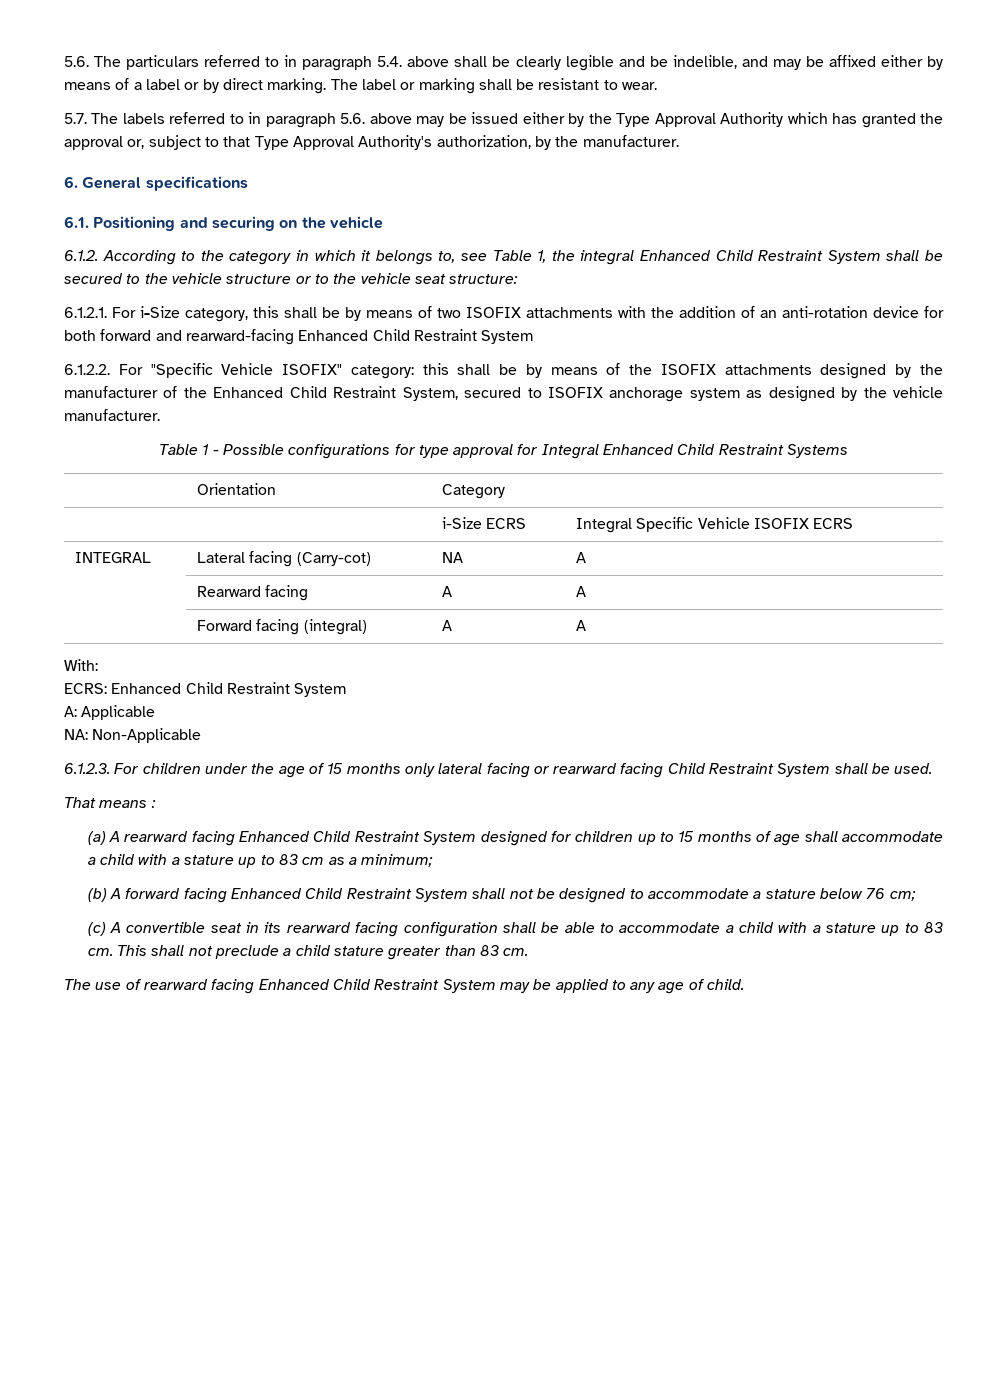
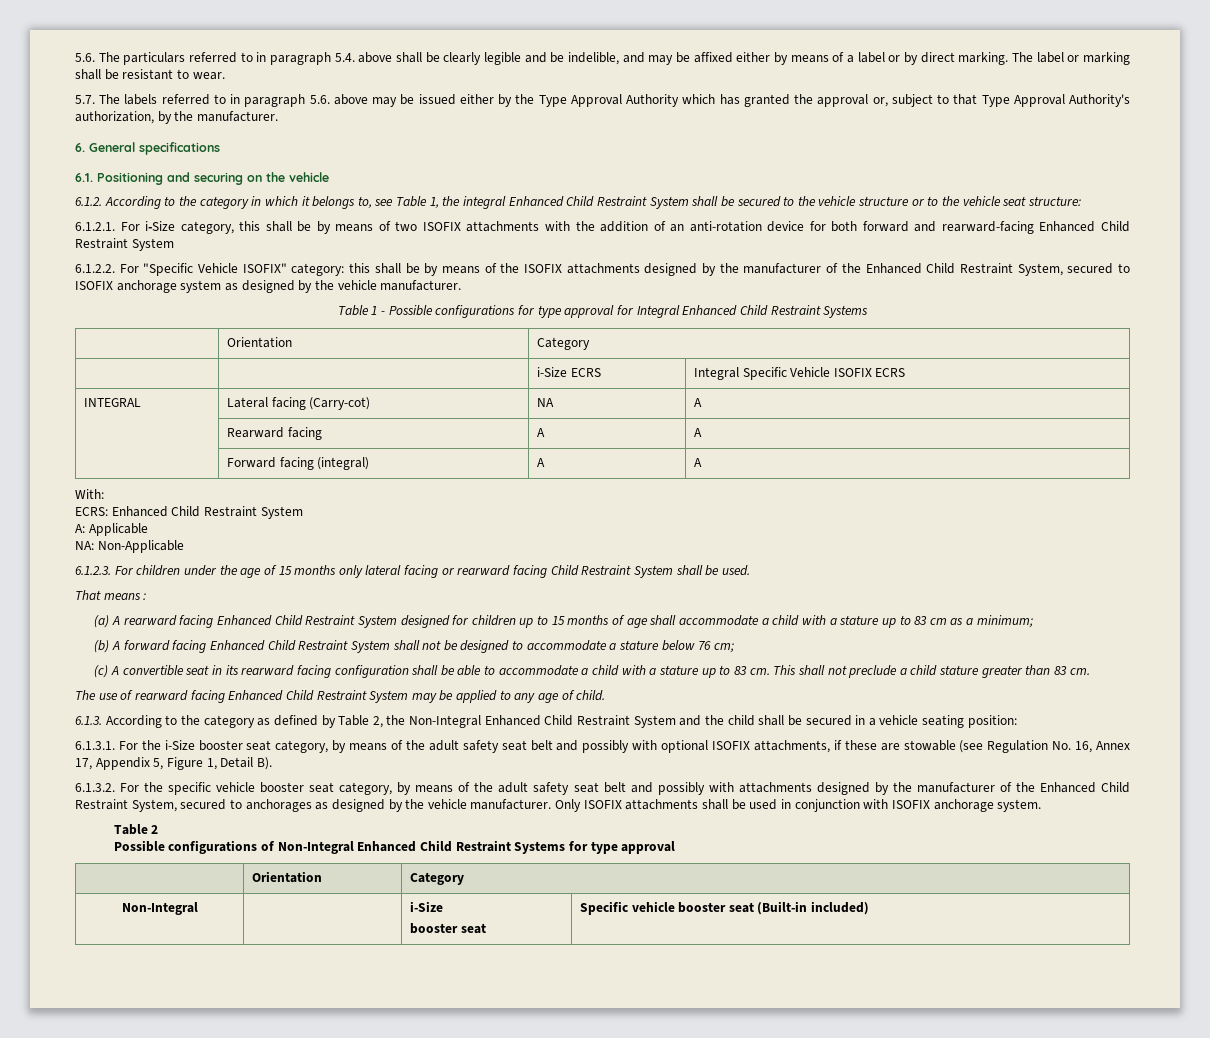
(745, 984) none -> [75,715,1017,728] [75,740,1130,753] [75,757,272,770] [75,782,1131,795] [75,799,1042,812] [113,824,159,835] [113,840,676,854] [251,871,322,883] [409,872,464,885] [121,902,198,915] [409,901,443,912] [409,923,486,934] [579,901,870,915] // 6.1.3. According to the category as defined by Table 2, the Non-Integral Enhanced Child Restraint System and the child shall be secured in a vehicle seating position: // 6.1.3.1. For the i-Size booster seat category, by means of the adult safety seat belt and possibly with optional ISOFIX attachments, if these are stowable (see Regulation No. 16, Annex 17, Appendix 5, Figure 1, Detail B). // 6.1.3.2. For the specific vehicle booster seat category, by means of the adult safety seat belt and possibly with attachments designed by the manufacturer of the Enhanced Child Restraint System, secured to anchorages as designed by the vehicle manufacturer. Only ISOFIX attachments shall be used in conjunction with ISOFIX anchorage system. // Table 2 // Possible configurations of Non-Integral Enhanced Child Restraint Systems for type approval // | Orientation | Category // Non-Integral | | i-Size // booster seat | Specific vehicle booster seat (Built-in included)

